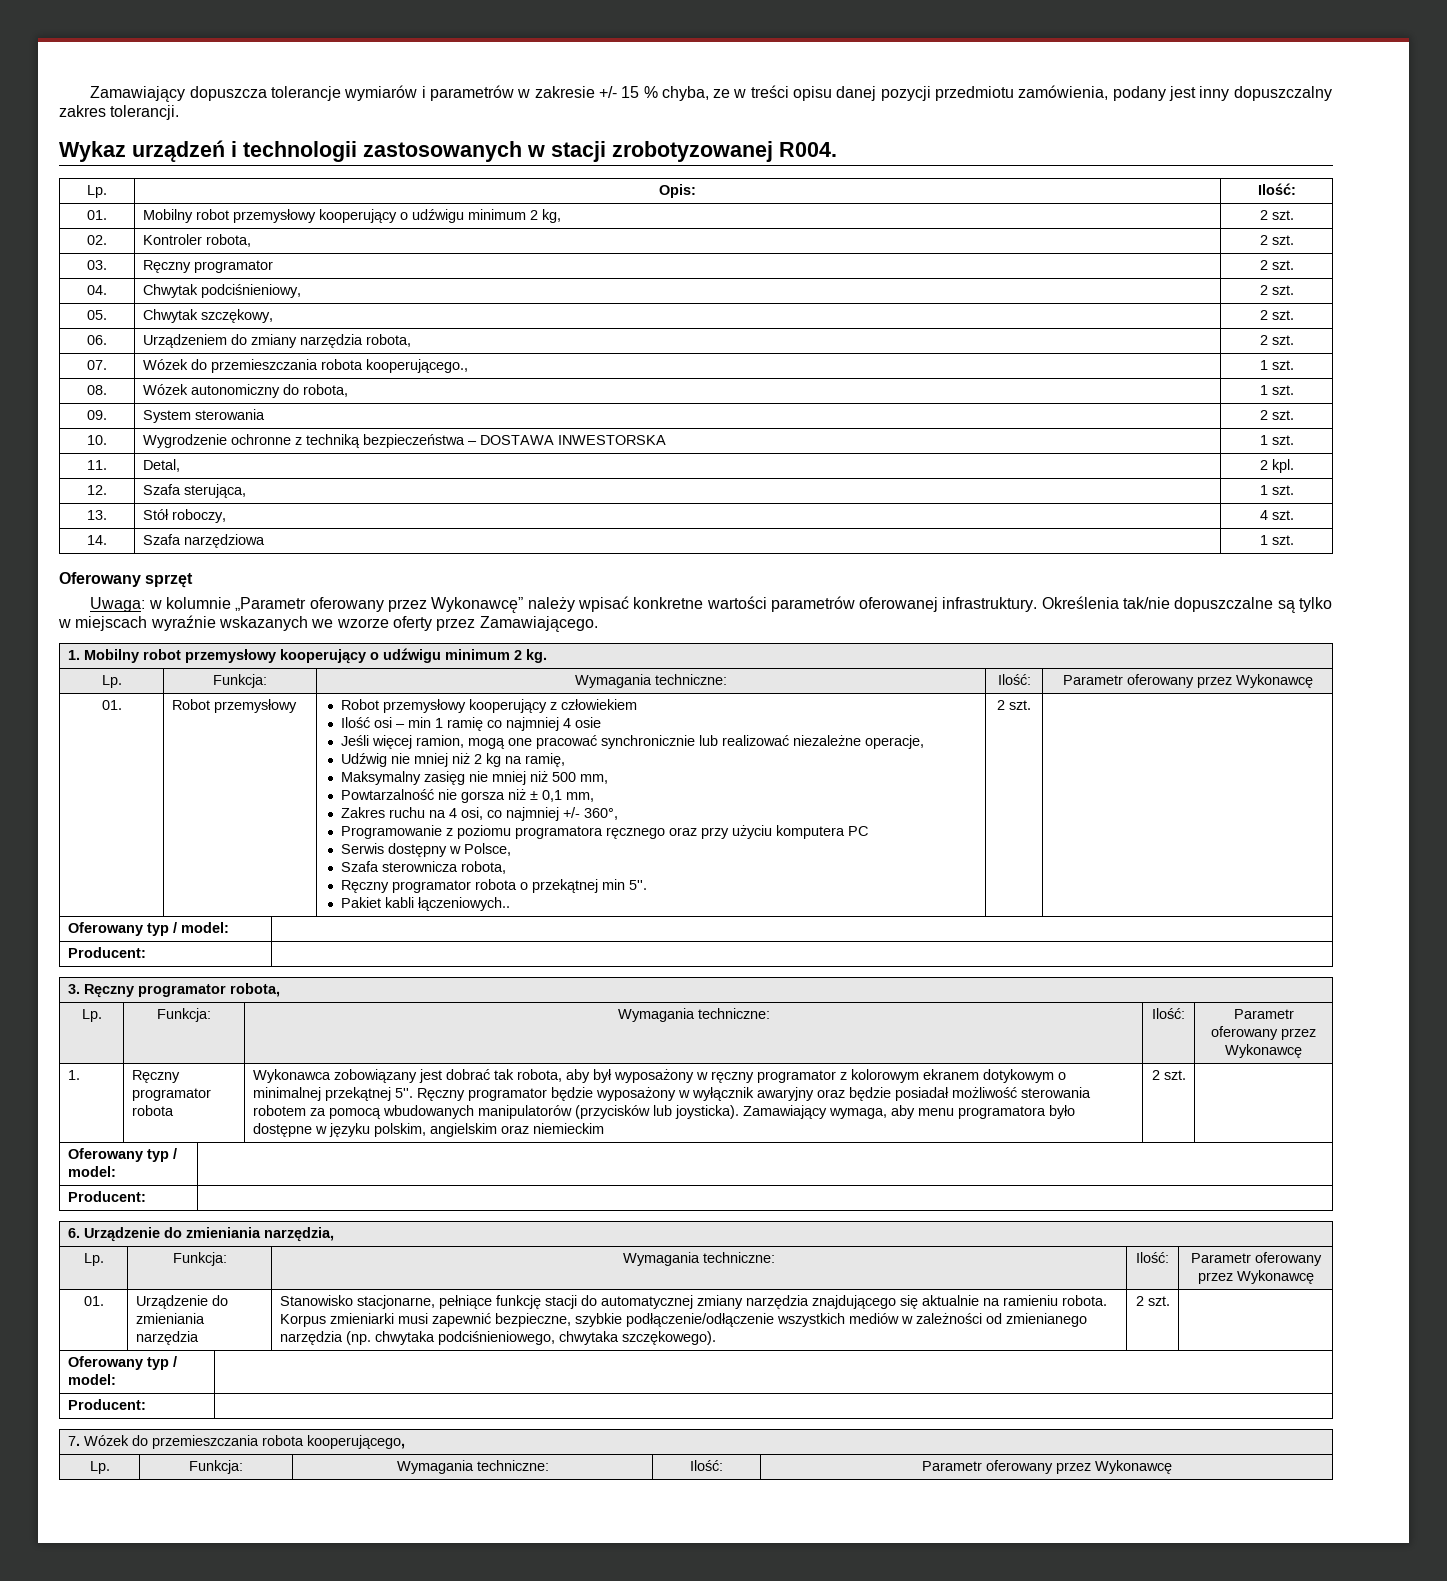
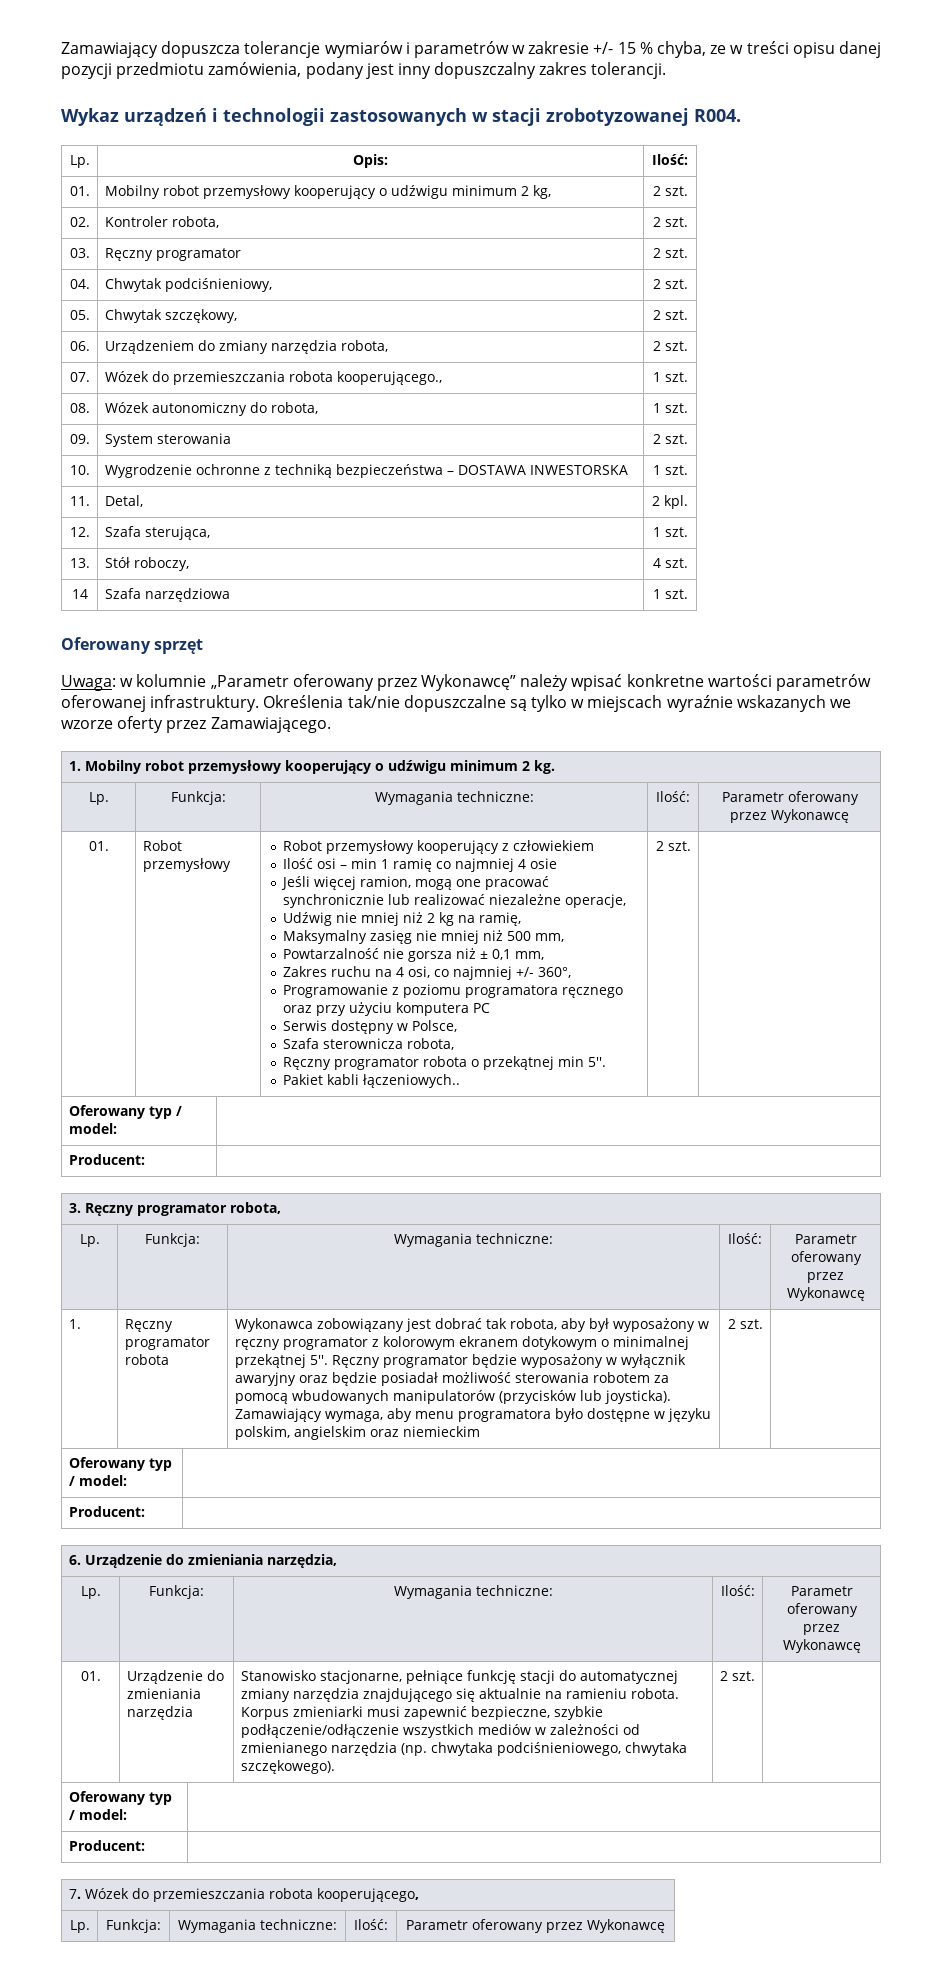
[87,535,107,545] 14. -> [71,589,88,599] 14

